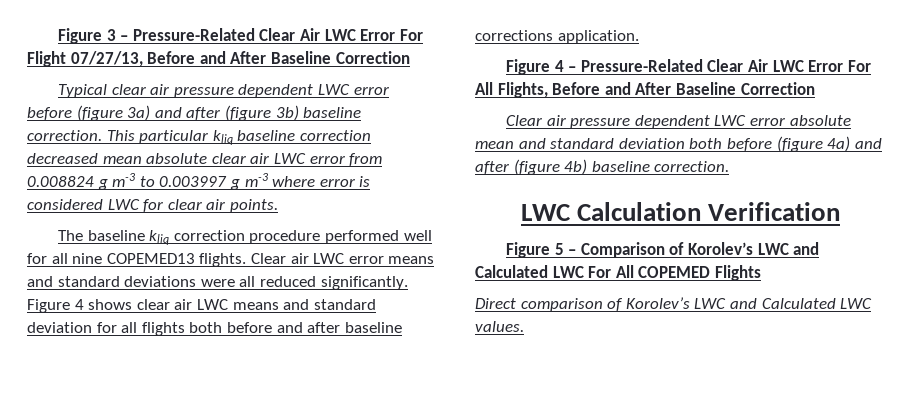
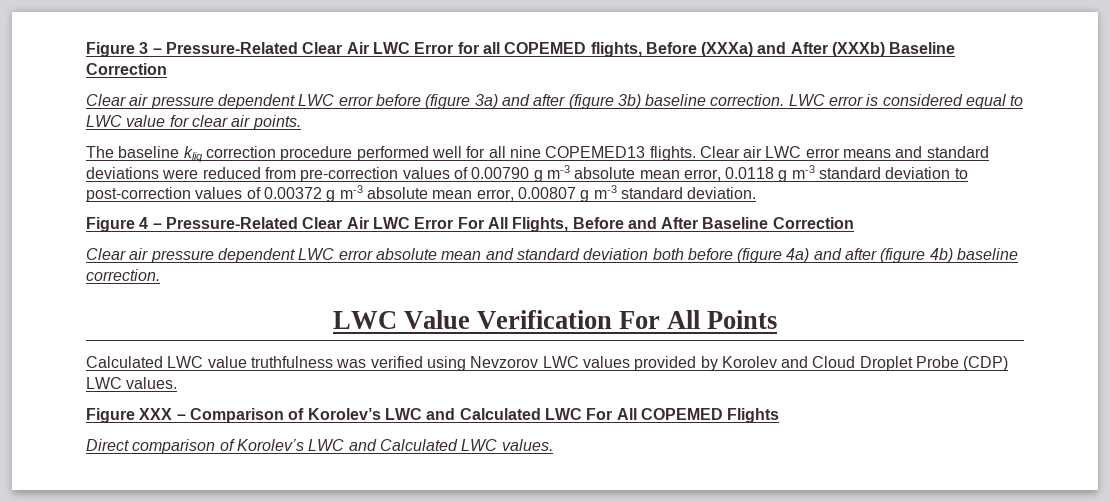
[399,29,423,41] [27,51,410,67] [58,84,146,98] For Flight 07/27/13, Before and After Baseline Correction // Typical clear -> [457,42,956,57] [86,63,167,75] [86,94,126,106] for all COPEMED flights, Before (XXXa) and After (XXXb) Baseline Correction // Clear
[106,130,371,145] [27,153,383,166] [27,173,371,190] [27,199,140,210] This particular kliq baseline correction decreased mean absolute clear air LWC error from 0.008824 g m-3 to 0.003997 g m-3 where error is considered LWC -> [788,94,1024,109] [86,115,166,127] LWC error is considered equal to LWC value
[239,276,408,290] [27,299,376,313] [27,322,402,336] [475,30,639,44] all reduced significantly. Figure 4 shows clear air LWC means and standard deviation for all flights both before and after baseline corrections application. -> [202,165,968,182] [86,185,757,202] reduced from pre-correction values of 0.00790 g m-3 absolute mean error, 0.0118 g m-3 standard deviation to post-correction values of 0.00372 g m-3 absolute mean error, 0.00807 g m-3 standard deviation.
[577,202,701,221] Calculation -> [403,310,470,329] Value
[506,242,564,258] // Figure 5 -> [619,310,778,329] [86,356,1009,371] [86,377,178,389] [86,408,173,423] For All Points // Calculated LWC value truthfulness was verified using Nevzorov LWC values provided by Korolev and Cloud Droplet Probe (CDP) LWC values. // Figure XXX

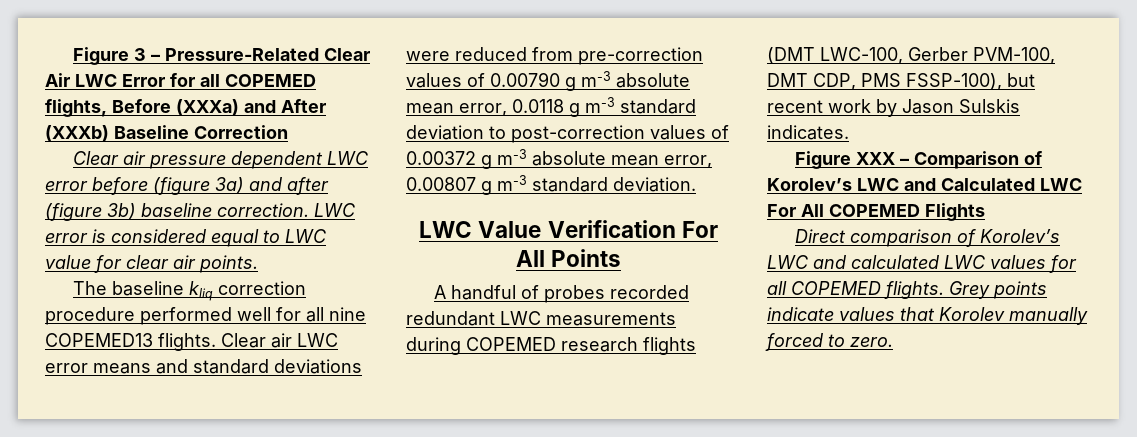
[86,217,854,232] [86,248,1019,263] [86,269,160,281] // Figure 4 – Pressure-Related Clear Air LWC Error For All Flights, Before and After Baseline Correction // Clear air pressure dependent LWC error absolute mean and standard deviation both before (figure 4a) and after (figure 4b) baseline correction. -> (696, 184) none
[86,356,1009,371] [86,377,178,389] Calculated LWC value truthfulness was verified using Nevzorov LWC values provided by Korolev and Cloud Droplet Probe (CDP) LWC values. -> [433,285,689,303] [406,311,676,326] [406,337,696,355] [767,47,1055,64] [767,73,1035,90] [767,99,1020,117] [767,125,849,140] A handful of probes recorded redundant LWC measurements during COPEMED research flights (DMT LWC-100, Gerber PVM-100, DMT CDP, PMS FSSP-100), but recent work by Jason Sulskis indicates.
[379,439,553,451] Calculated LWC values. -> [851,255,1077,273] [767,281,1047,299] [767,307,1088,325] [765,333,893,351] calculated LWC values for all COPEMED flights. Grey points indicate values that Korolev manually forced to zero.

